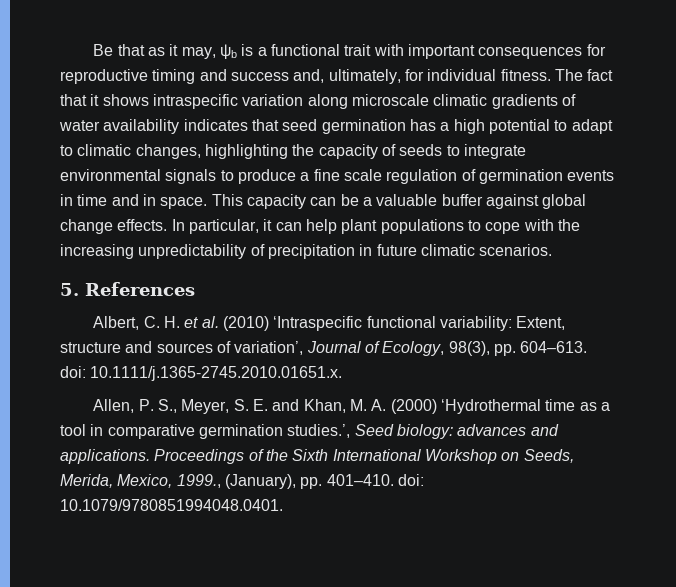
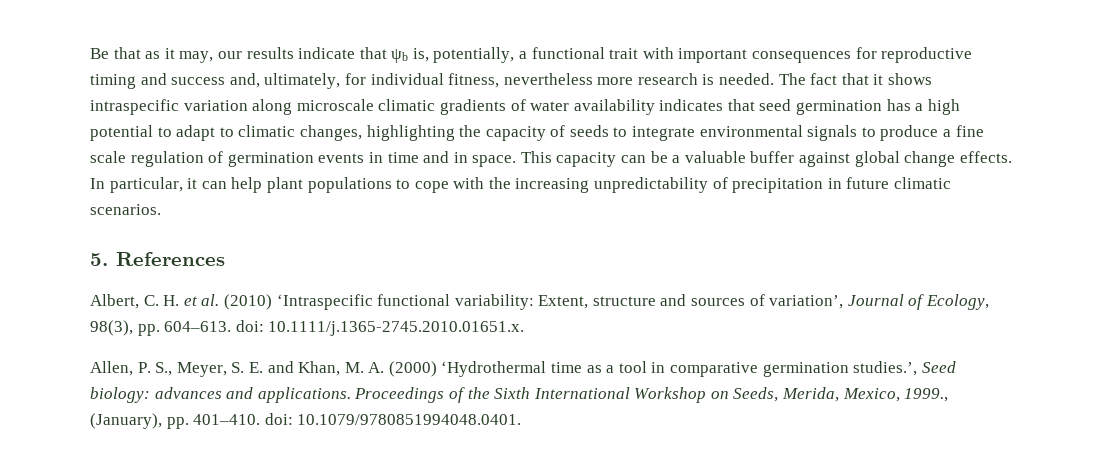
[219,44,254,59] ψb is -> [217,47,515,63] our results indicate that ψb is, potentially,
[500,69,551,81] fitness. -> [448,73,775,88] fitness, nevertheless more research is needed.

